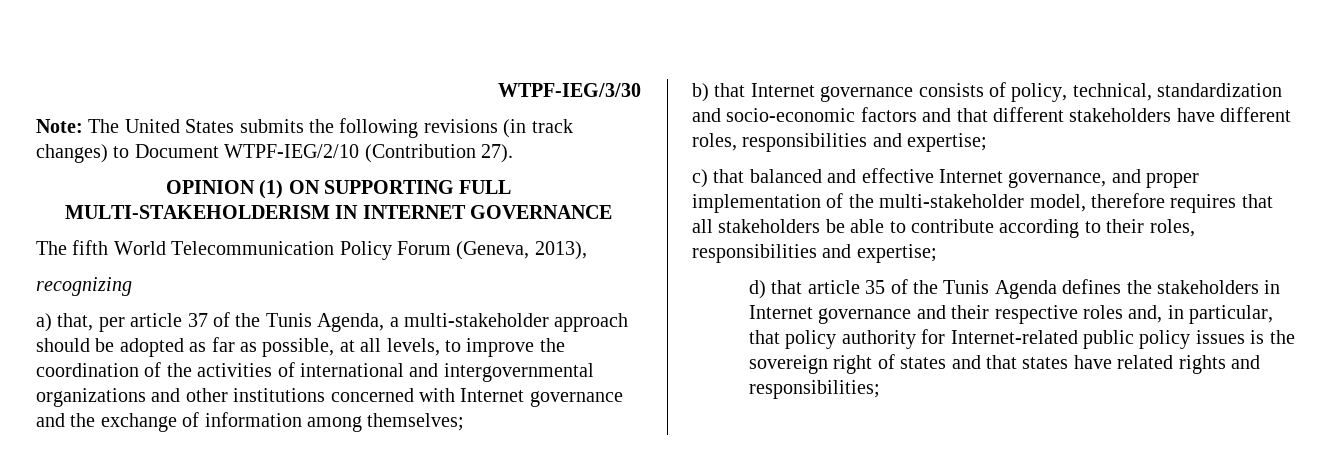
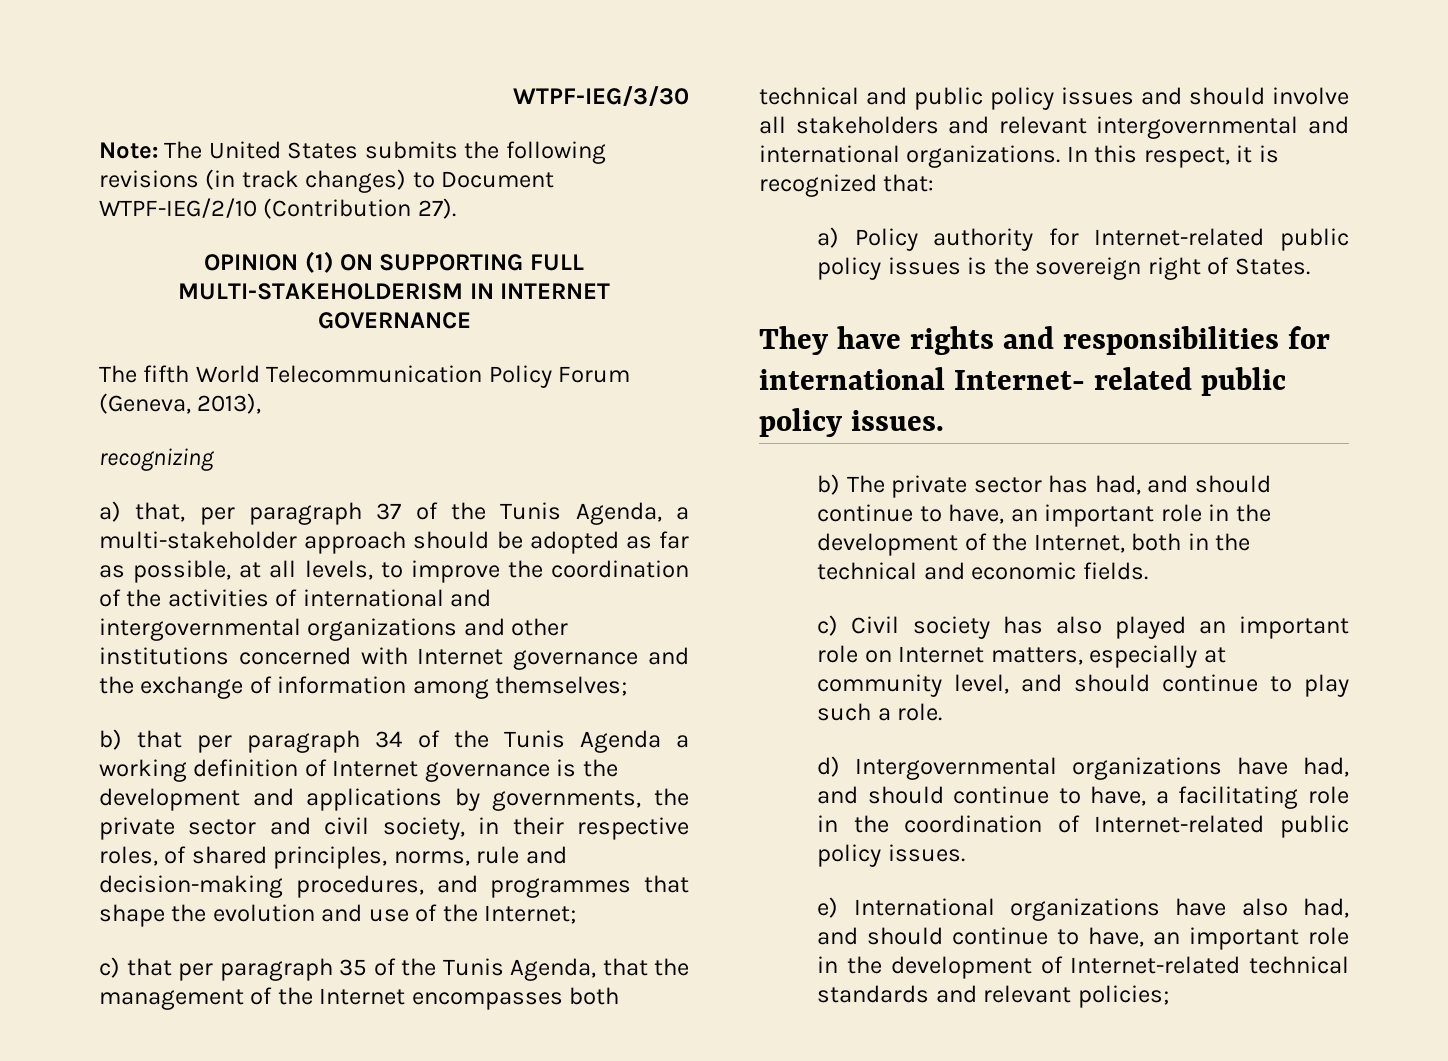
[130,313,183,327] article -> [249,502,362,525] paragraph
[750,82,1283,102] [692,107,1292,122] [692,133,988,152] [692,168,1200,188] [692,193,1273,213] [692,219,1195,238] [692,244,937,263] [748,279,1281,299] [748,305,1274,324] [748,330,837,349] Internet governance consists of policy, technical, standardization and socio-economic factors and that different stakeholders have different roles, responsibilities and expertise; // c) that balanced and effective Internet governance, and proper implementation of the multi-stakeholder model, therefore requires that all stakeholders be able to contribute according to their roles, responsibilities and expertise; // d) that article 35 of the Tunis Agenda defines the stakeholders in Internet governance and their respective roles and, in particular, that policy -> [197,730,689,753] [99,759,618,782] [99,788,690,811] [99,817,689,840] [99,846,567,869] [99,875,689,898] [99,904,577,927] [99,957,689,981] [99,987,620,1010] [759,87,1349,110] [759,116,1349,139] [759,145,1279,168] [759,174,935,197] [817,227,918,251] per paragraph 34 of the Tunis Agenda a working definition of Internet governance is the development and applications by governments, the private sector and civil society, in their respective roles, of shared principles, norms, rule and decision-making procedures, and programmes that shape the evolution and use of the Internet; // c) that per paragraph 35 of the Tunis Agenda, that the management of the Internet encompasses both technical and public policy issues and should involve all stakeholders and relevant intergovernmental and international organizations. In this respect, it is recognized that: // a) Policy
[900,355,1260,374] [748,380,880,399] states and that states have related rights and responsibilities; -> [1234,258,1310,275] [759,326,1331,355] [759,367,1287,396] [759,408,945,437] [817,474,1271,498] [817,504,1271,527] [817,533,1251,556] [817,562,1148,580] [817,615,1349,639] [817,645,1226,668] [817,674,1349,697] [817,703,943,721] [817,756,1349,780] [817,786,1349,809] [817,815,1349,838] [817,844,965,867] [817,897,1349,921] [817,927,1349,950] [817,956,1349,979] [817,985,1169,1008] States. // They have rights and responsibilities for international Internet- related public policy issues. // b) The private sector has had, and should continue to have, an important role in the development of the Internet, both in the technical and economic fields. // c) Civil society has also played an important role on Internet matters, especially at community level, and should continue to play such a role. // d) Intergovernmental organizations have had, and should continue to have, a facilitating role in the coordination of Internet-related public policy issues. // e) International organizations have also had, and should continue to have, an important role in the development of Internet-related technical standards and relevant policies;

